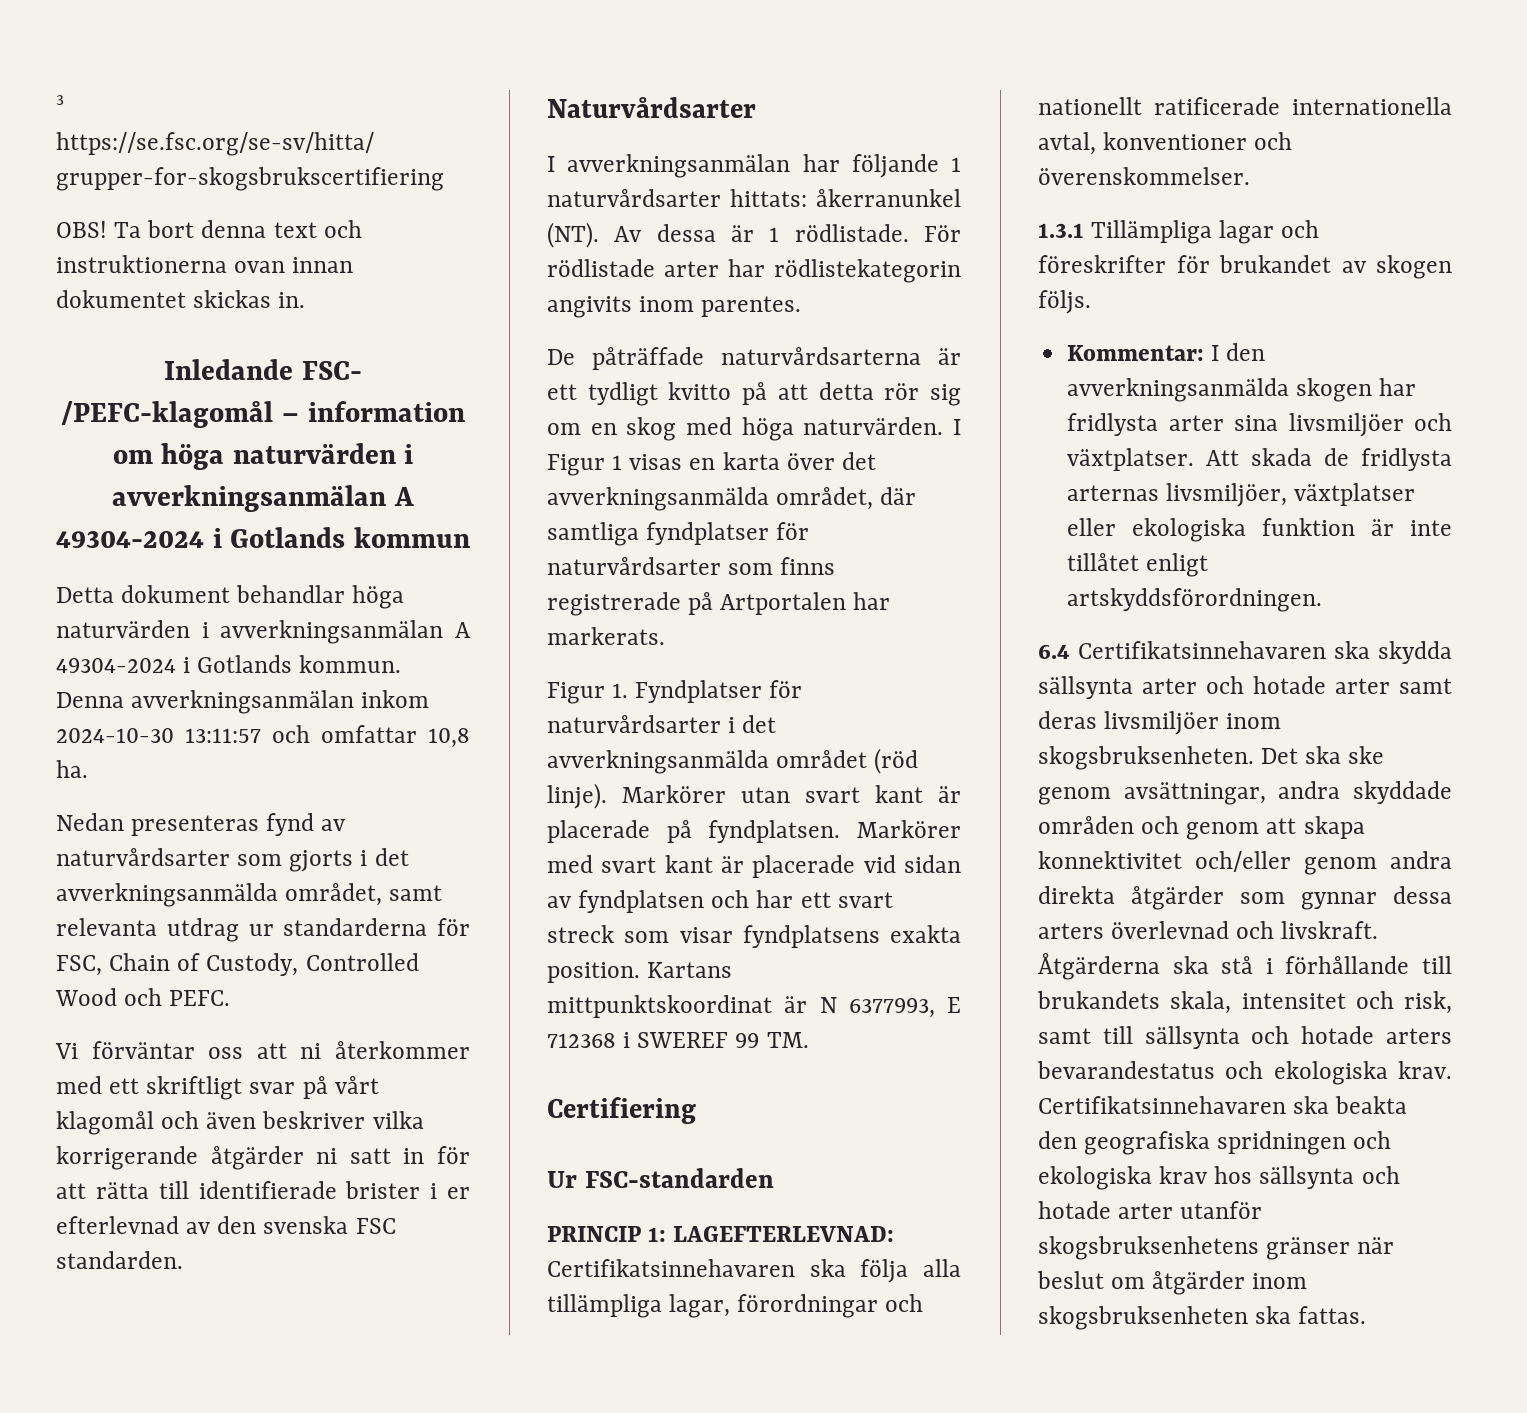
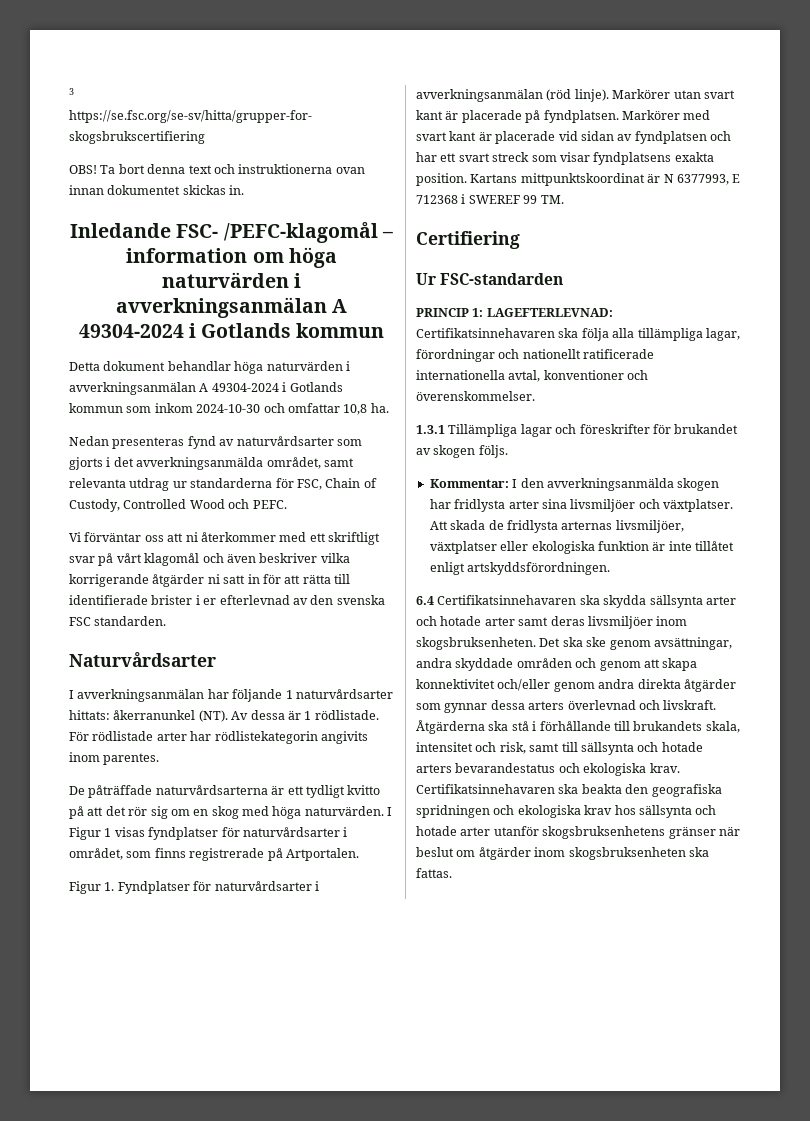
[299,655,402,673] [56,690,355,714] kommun. Denna avverkningsanmälan -> [69,403,152,413] kommun som
[185,728,261,743] 13:11:57 -> (261, 408) none
[818,382,874,400] detta -> [105,806,126,816] det
[689,452,876,470] [547,487,917,511] [547,522,639,546] en karta över det avverkningsanmälda området, där samtliga -> (145, 832) none
(721, 566) none -> [343,827,348,837] [69,848,123,860] i området,
[720,592,891,615] [547,627,665,645] Artportalen har markerats. -> [285,848,359,861] Artportalen.
[742,715,777,733] [547,750,868,774] det avverkningsanmälda området -> [416,89,543,102] avverkningsanmälan

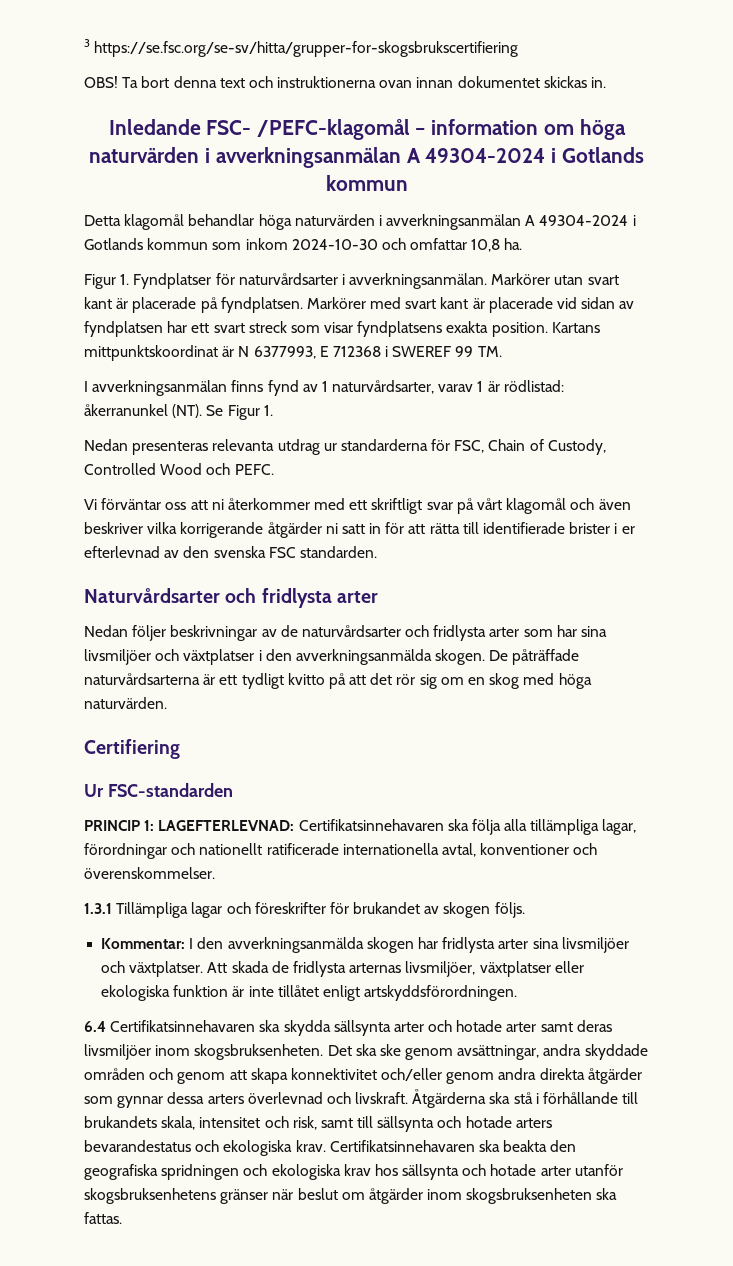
[103,361,166,371] dokument -> [124,214,185,230] klagomål
[69,436,362,449] [69,457,354,470] Nedan presenteras fynd av naturvårdsarter som gjorts i det avverkningsanmälda området, samt -> [84,273,619,289] [84,297,635,313] [84,321,600,337] [84,345,502,361] [84,380,564,396] [84,404,273,420] [84,439,209,455] Figur 1. Fyndplatser för naturvårdsarter i avverkningsanmälan. Markörer utan svart kant är placerade på fyndplatsen. Markörer med svart kant är placerade vid sidan av fyndplatsen har ett svart streck som visar fyndplatsens exakta position. Kartans mittpunktskoordinat är N 6377993, E 712368 i SWEREF 99 TM. // I avverkningsanmälan finns fynd av 1 naturvårdsarter, varav 1 är rödlistad: åkerranunkel (NT). Se Figur 1. // Nedan presenteras
[69,689,393,702] [69,710,379,722] [69,731,368,744] [69,752,160,765] // I avverkningsanmälan har följande 1 naturvårdsarter hittats: åkerranunkel (NT). Av dessa är 1 rödlistade. För rödlistade arter har rödlistekategorin angivits inom parentes. // -> [225,588,378,608] [84,625,608,641] [84,649,486,665] och fridlysta arter // Nedan följer beskrivningar av de naturvårdsarter och fridlysta arter som har sina livsmiljöer och växtplatser i den avverkningsanmälda skogen.
[387,807,393,816] [69,827,348,840] [69,848,359,861] [69,881,319,894] [416,89,735,102] [416,110,711,123] [416,131,731,144] [416,152,714,165] [416,173,741,186] [416,194,564,204] I Figur 1 visas fyndplatser för naturvårdsarter i området, som finns registrerade på Artportalen. // Figur 1. Fyndplatser för naturvårdsarter i avverkningsanmälan (röd linje). Markörer utan svart kant är placerade på fyndplatsen. Markörer med svart kant är placerade vid sidan av fyndplatsen och har ett svart streck som visar fyndplatsens exakta position. Kartans mittpunktskoordinat är N 6377993, E 712368 i SWEREF 99 TM. -> (167, 703) none

